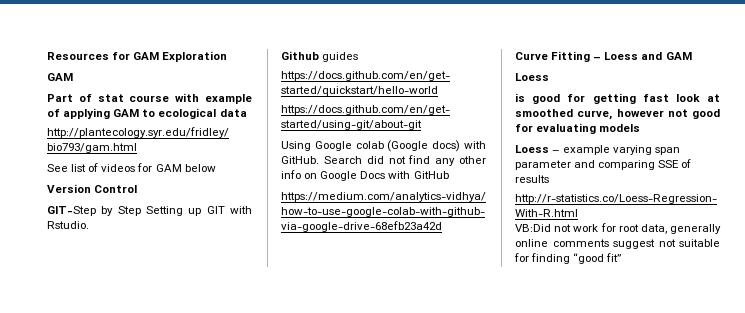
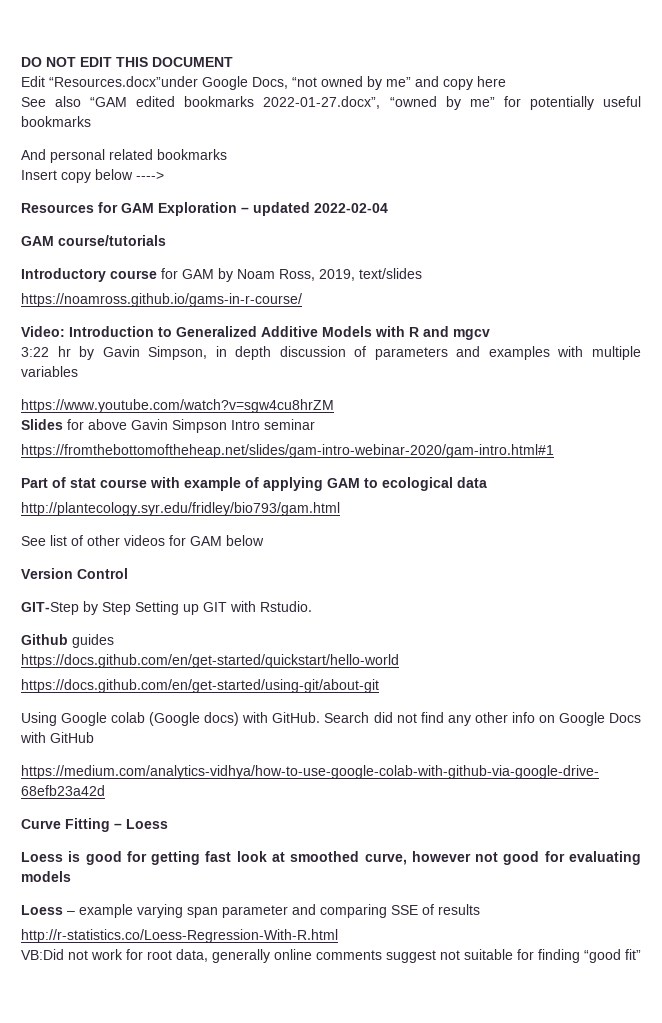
[47,51,228,62] [47,73,73,81] Resources for GAM Exploration // GAM -> [21,57,233,67] [21,76,506,90] [21,96,641,110] [21,116,91,127] [21,149,227,163] [21,169,164,183] [21,202,388,216] [21,235,166,246] [21,268,422,282] [21,293,302,307] [21,326,490,340] [21,346,641,360] [21,366,78,377] [21,399,334,413] [21,419,315,433] [21,444,554,458] DO NOT EDIT THIS DOCUMENT // Edit “Resources.docx”under Google Docs, “not owned by me” and copy here // See also “GAM edited bookmarks 2022-01-27.docx”, “owned by me” for potentially useful bookmarks // And personal related bookmarks // Insert copy below ----> // Resources for GAM Exploration – updated 2022-02-04 // GAM course/tutorials // Introductory course for GAM by Noam Ross, 2019, text/slides // https://noamross.github.io/gams-in-r-course/ // Video: Introduction to Generalized Additive Models with R and mgcv // 3:22 hr by Gavin Simpson, in depth discussion of parameters and examples with multiple variables // https://www.youtube.com/watch?v=sgw4cu8hrZM // Slides for above Gavin Simpson Intro seminar // https://fromthebottomoftheheap.net/slides/gam-intro-webinar-2020/gam-intro.html#1
(99, 167) none -> [87,535,120,546] other
[641,52,692,60] [515,73,549,81] and GAM // Loess // -> [21,852,63,862] // Loess

